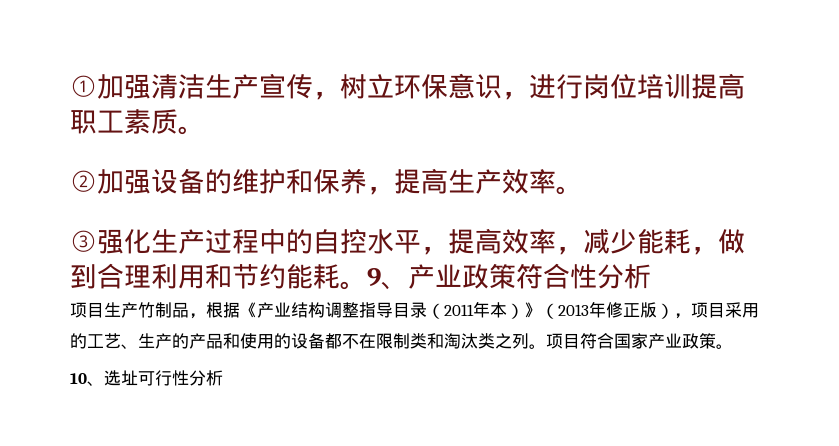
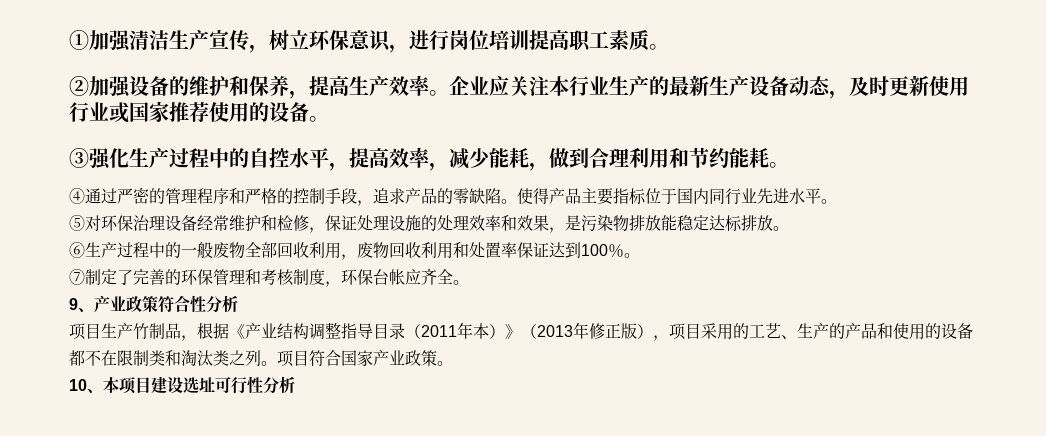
(583, 190) none -> [449,75,969,99] [69,101,329,123] 企业应关注本行业生产的最新生产设备动态，及时更新使用行业或国家推荐使用的设备。
(367, 285) none -> [69,187,837,206] [69,215,789,233] [69,242,640,260] [69,268,469,287] // ④通过严密的管理程序和严格的控制手段，追求产品的零缺陷。使得产品主要指标位于国内同行业先进水平。 // ⑤对环保治理设备经常维护和检修，保证处理设施的处理效率和效果，是污染物排放能稳定达标排放。 // ⑥生产过程中的一般废物全部回收利用，废物回收利用和处置率保证达到100％。 // ⑦制定了完善的环保管理和考核制度，环保台帐应齐全。 //
(104, 383) none -> [103,376,183,394] 本项目建设

